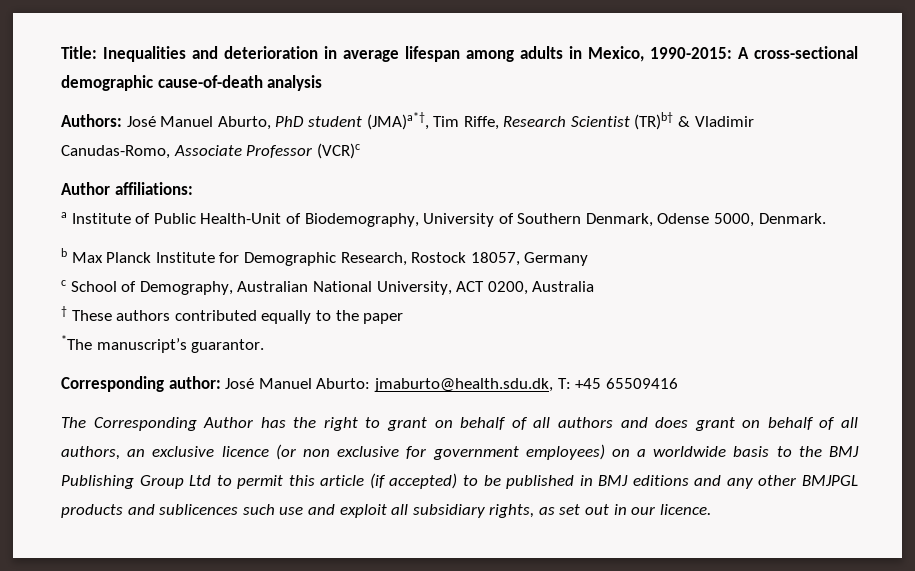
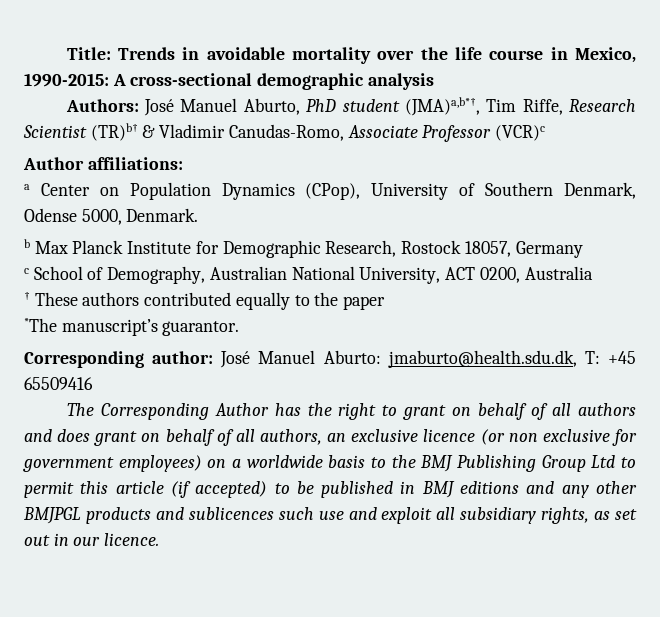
[103,46,563,62] Inequalities and deterioration in average lifespan among adults -> [118,47,544,64] Trends in avoidable mortality over the life course
[157,75,263,88] cause-of-death -> (365, 81) none
[366,112,429,130] (JMA)a*†, -> [404,97,480,116] (JMA)a,b*†,
[71,213,419,227] Institute of Public Health-Unit of Biodemography, -> [40,182,361,200] Center on Population Dynamics (CPop),

